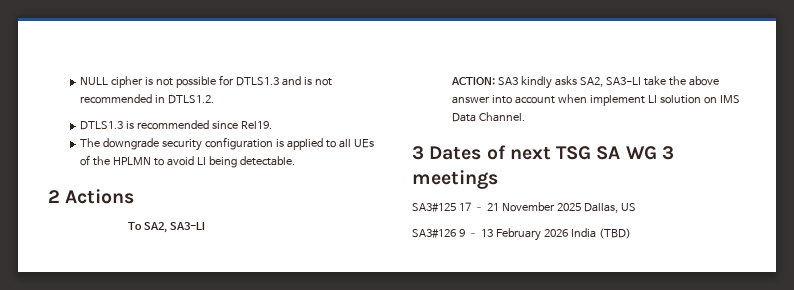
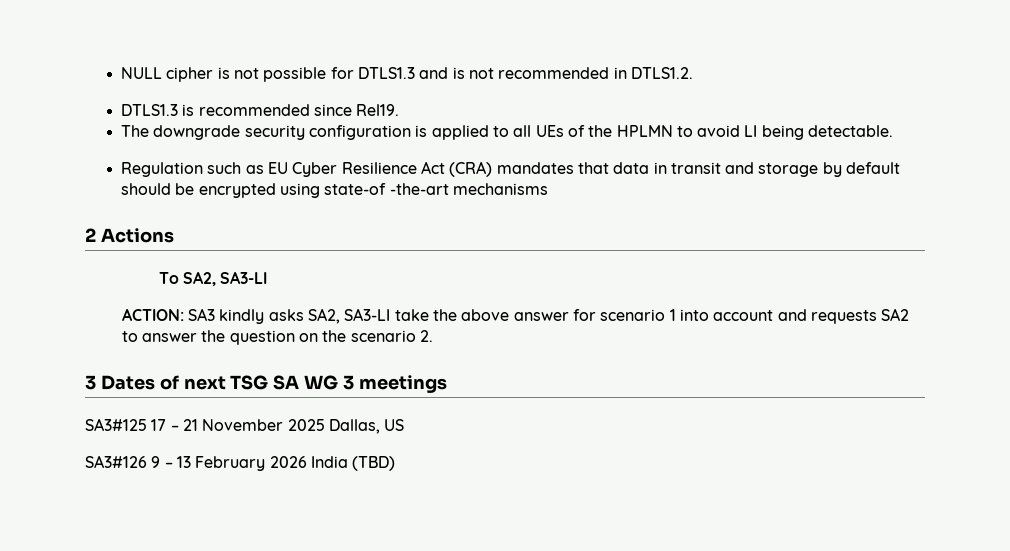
(295, 161) none -> [120,161,901,177] [120,183,548,198] // Regulation such as EU Cyber Resilience Act (CRA) mandates that data in transit and storage by default should be encrypted using state-of -the-art mechanisms
[491,94,740,106] [451,112,525,122] into account when implement LI solution on IMS Data Channel. -> [572,308,910,324] [121,330,433,345] for scenario 1 into account and requests SA2 to answer the question on the scenario 2.

